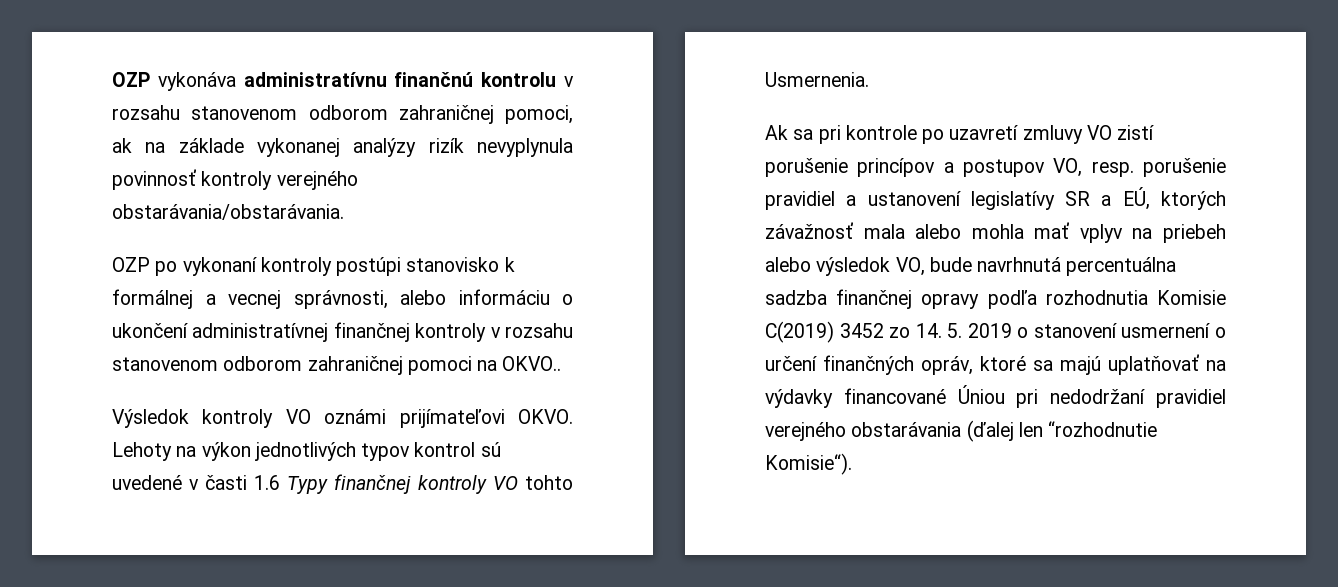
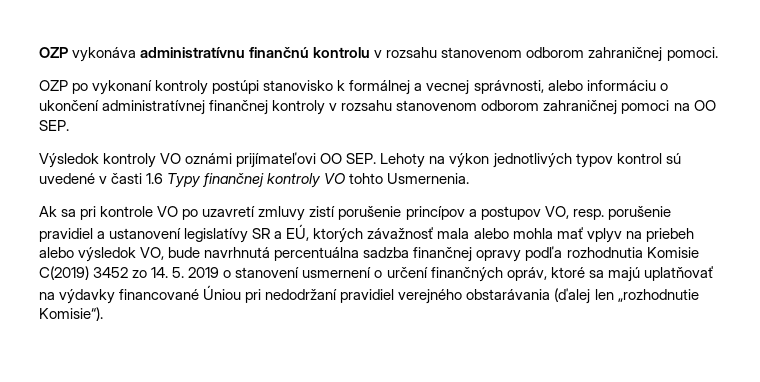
[505,105,573,124] [112,138,573,157] [112,169,358,190] [112,204,344,220] pomoci, ak na základe vykonanej analýzy rizík nevyplynula povinnosť kontroly verejného obstarávania/obstarávania. -> [666,47,718,61] pomoci.
[502,356,562,371] OKVO.. -> [693,100,716,111] [39,120,69,131] OO SEP.
[518,409,573,424] OKVO. -> [320,153,377,164] OO SEP.
(917, 132) none -> [157,206,179,217] VO
[1086,125,1112,140] VO -> (306, 213) none
[1048,421,1158,437] “rozhodnutie -> [617,289,699,302] „rozhodnutie

